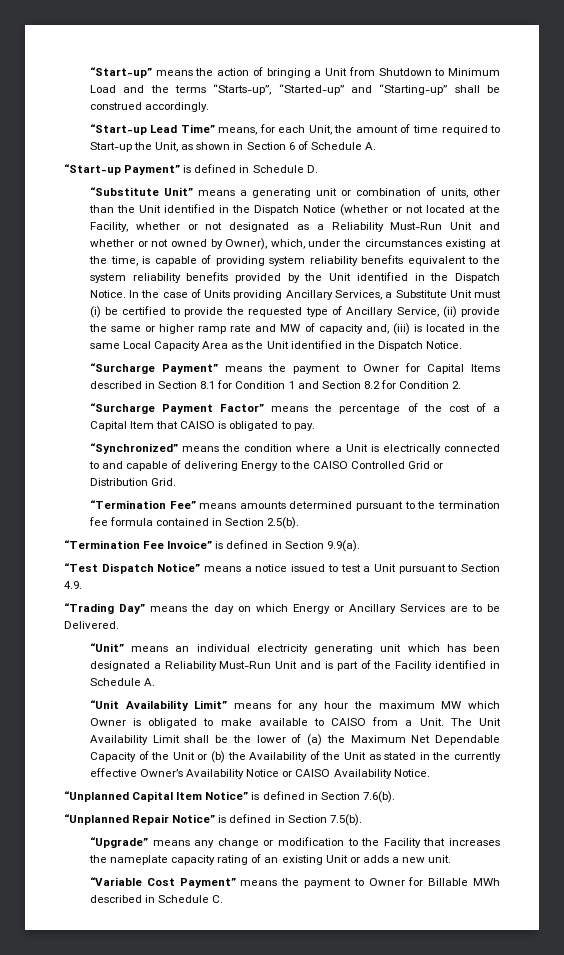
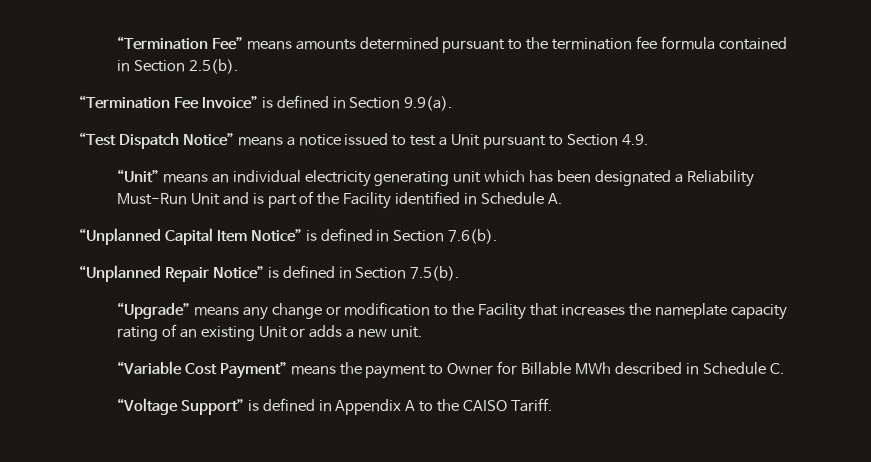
[89,67,500,78] [89,84,500,95] [89,102,210,112] [89,124,500,135] [89,141,377,152] [64,164,318,175] [89,187,500,198] [88,204,500,216] [89,222,500,232] [89,238,501,250] [88,255,500,266] [89,272,501,283] [89,289,501,300] [89,306,500,318] [88,323,500,335] [89,340,463,351] [89,363,500,374] [89,380,462,389] [89,403,500,414] [89,421,315,431] [89,443,500,454] [88,460,444,471] [89,478,177,486] “Start-up” means the action of bringing a Unit from Shutdown to Minimum Load and the terms “Starts-up”, “Started-up” and “Starting-up” shall be construed accordingly. // “Start-up Lead Time” means, for each Unit, the amount of time required to Start-up the Unit, as shown in Section 6 of Schedule A. // “Start-up Payment” is defined in Schedule D. // “Substitute Unit” means a generating unit or combination of units, other than the Unit identified in the Dispatch Notice (whether or not located at the Facility, whether or not designated as a Reliability Must-Run Unit and whether or not owned by Owner), which, under the circumstances existing at the time, is capable of providing system reliability benefits equivalent to the system reliability benefits provided by the Unit identified in the Dispatch Notice. In the case of Units providing Ancillary Services, a Substitute Unit must (i) be certified to provide the requested type of Ancillary Service, (ii) provide the same or higher ramp rate and MW of capacity and, (iii) is located in the same Local Capacity Area as the Unit identified in the Dispatch Notice. // “Surcharge Payment” means the payment to Owner for Capital Items described in Section 8.1 for Condition 1 and Section 8.2 for Condition 2. // “Surcharge Payment Factor” means the percentage of the cost of a Capital Item that CAISO is obligated to pay. // “Synchronized” means the condition where a Unit is electrically connected to and capable of delivering Energy to the CAISO Controlled Grid or Distribution Grid. // -> (116, 43) none
[64,603,500,614] [64,621,119,629] // “Trading Day” means the day on which Energy or Ancillary Services are to be Delivered. -> (648, 139) none
[89,700,500,711] [89,717,501,728] [89,734,500,746] [89,751,501,763] [89,768,430,779] // “Unit Availability Limit” means for any hour the maximum MW which Owner is obligated to make available to CAISO from a Unit. The Unit Availability Limit shall be the lower of (a) the Maximum Net Dependable Capacity of the Unit or (b) the Availability of the Unit as stated in the currently effective Owner’s Availability Notice or CAISO Availability Notice. -> (562, 198) none
(224, 899) none -> [116,398,552,415] // “Voltage Support” is defined in Appendix A to the CAISO Tariff.

